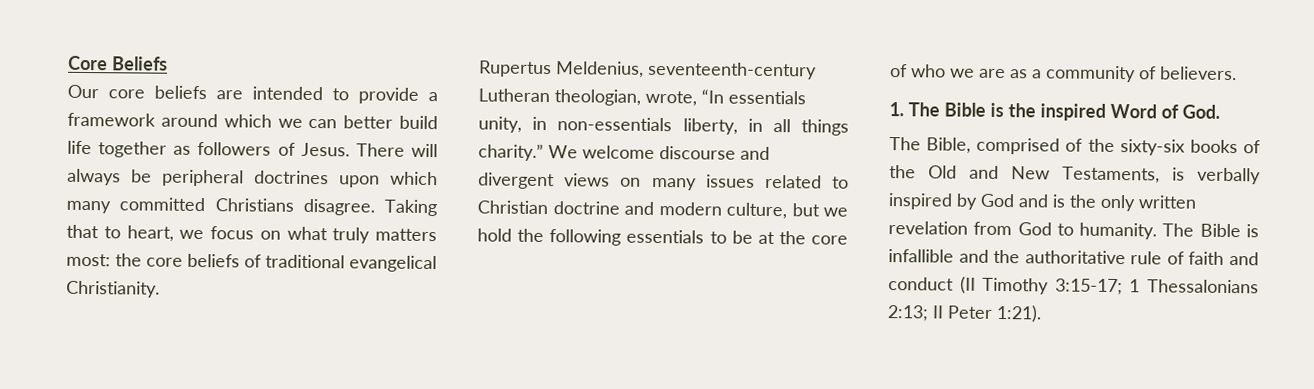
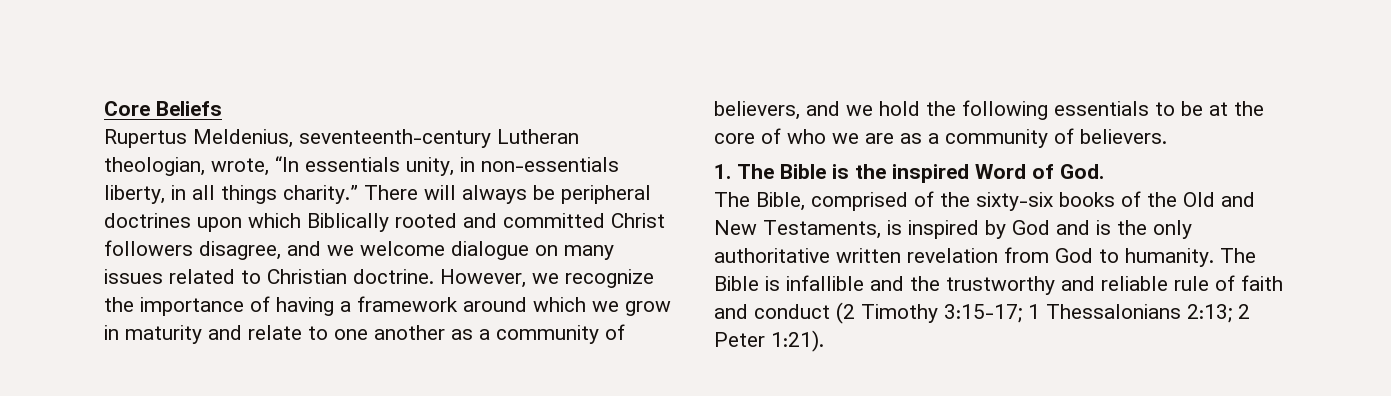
[67,84,438,104] [67,112,438,130] [67,140,438,158] [67,168,438,188] [66,197,437,217] [66,224,437,244] [66,253,437,273] [66,280,160,298] // Our core beliefs are intended to provide a framework around which we can better build life together as followers of Jesus. There will always be peripheral doctrines upon which many committed Christians disagree. Taking that to heart, we focus on what truly matters most: the core beliefs of traditional evangelical Christianity. -> (222, 108) none
[548,145,770,160] [478,172,611,190] We welcome discourse and divergent views -> [364,185,651,204] [104,213,665,232] [104,240,529,260] There will always be peripheral doctrines upon which Biblically rooted and committed Christ followers disagree, and we welcome dialogue
[552,201,820,220] doctrine and modern culture, but -> [353,269,654,288] [104,296,671,316] [104,324,625,344] [714,101,840,120] doctrine. However, we recognize the importance of having a framework around which we grow in maturity and relate to one another as a community of believers, and
[1197,167,1261,185] verbally -> (902, 227) none
(1136, 203) none -> [714,248,830,263] authoritative
[1024,250,1126,265] authoritative -> [946,276,1168,295] trustworthy and reliable
[959,276,976,294] (II -> [836,302,855,324] (2
[932,305,944,319] II -> [1238,304,1250,319] 2

